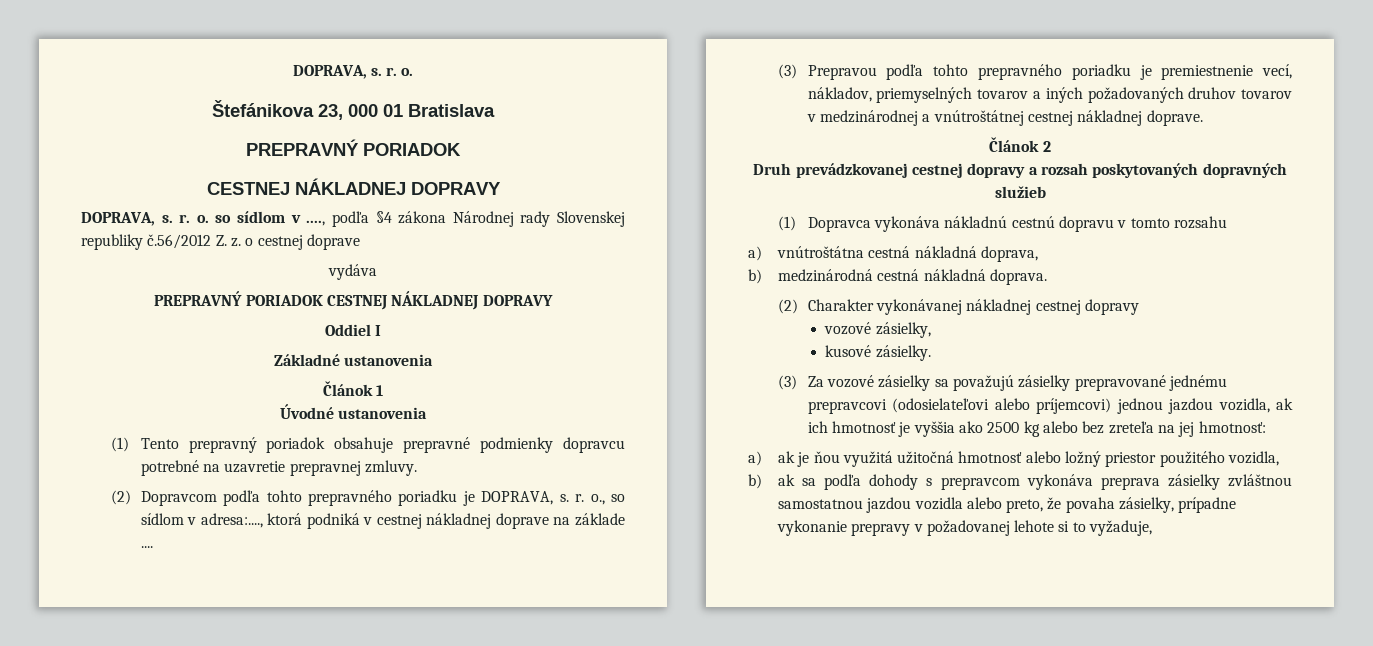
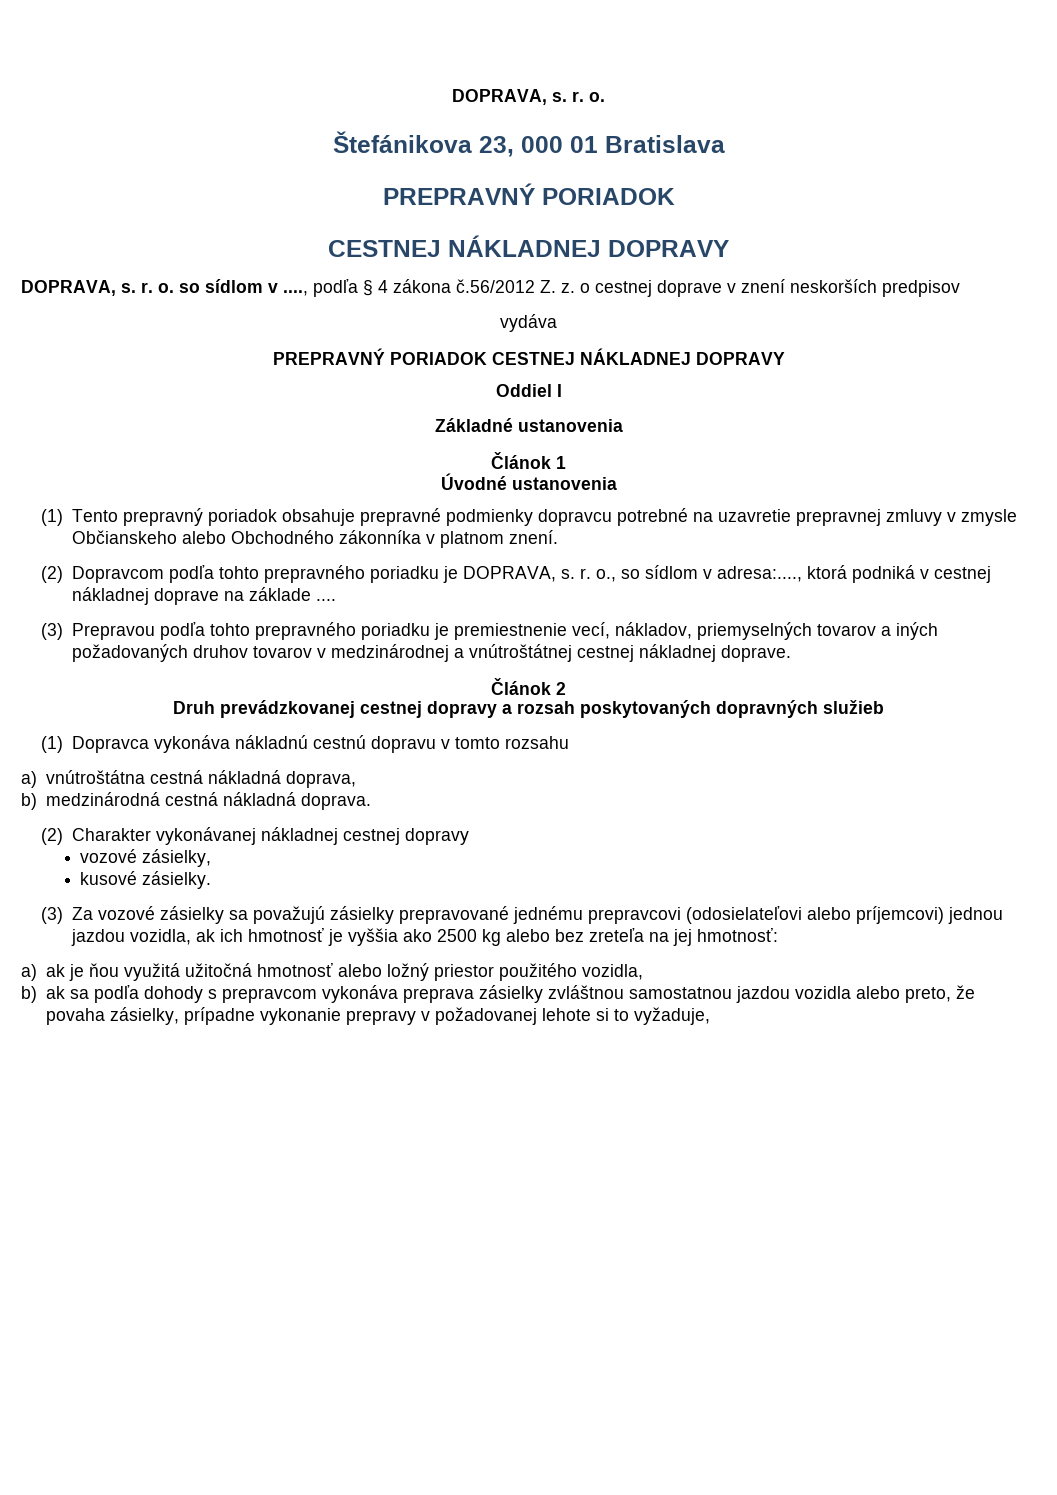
[375,211,626,227] [81,234,143,250] §4 zákona Národnej rady Slovenskej republiky -> [363,279,451,296] § 4 zákona
(360, 242) none -> [727,279,960,297] v znení neskorších predpisov
[365,460,418,476] zmluvy. -> [885,509,1017,526] [71,530,558,548] zmluvy v zmysle Občianskeho alebo Obchodného zákonníka v platnom znení.

